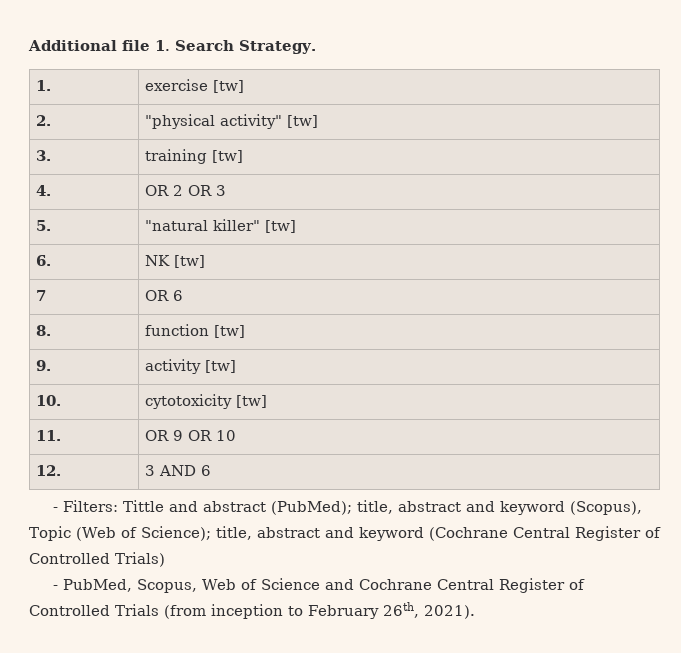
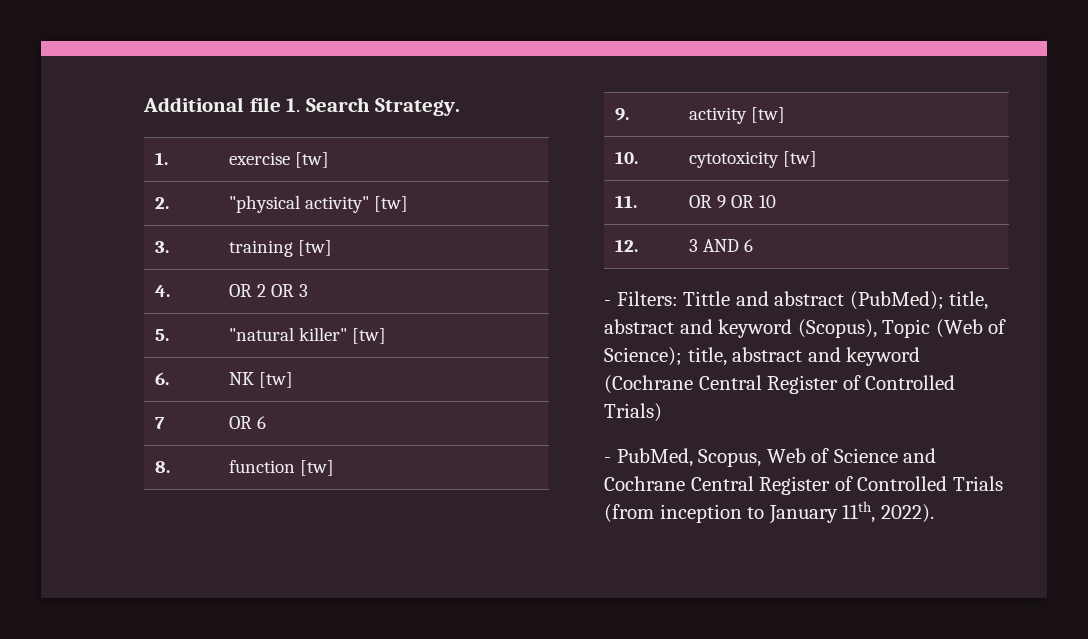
[308,602,475,619] February 26th, 2021). -> [768,501,934,524] January 11th, 2022).

